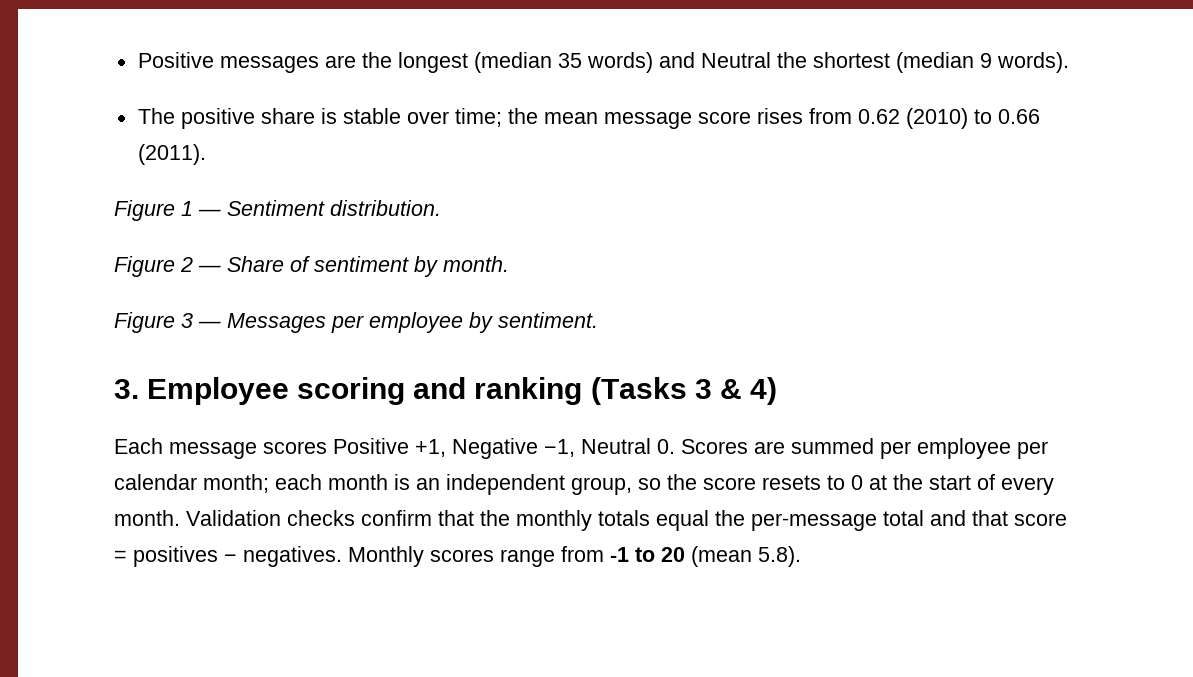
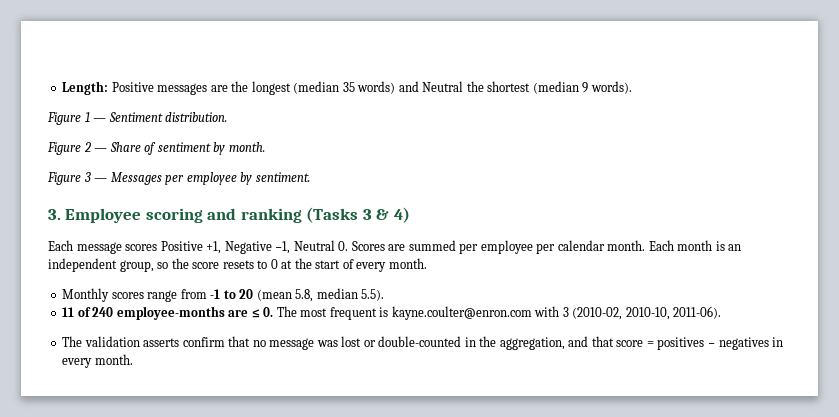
(137, 60) none -> [62,81,109,95] Length:
[137,108,1040,129] [137,144,206,165] // The positive share is stable over time; the mean message score rises from 0.62 (2010) to 0.66 (2011). -> (632, 87) none
[203,474,322,493] month; each -> [607,240,674,251] month. Each
[186,510,1067,531] [114,546,342,567] Validation checks confirm that the monthly totals equal the per-message total and that score = positives − negatives. -> (427, 263) //
[758,546,801,567] 5.8). -> [295,288,385,302] [62,306,722,320] [62,336,784,350] [62,354,133,368] 5.8, median 5.5). // 11 of 240 employee-months are ≤ 0. The most frequent is kayne.coulter@enron.com with 3 (2010-02, 2010-10, 2011-06). // The validation asserts confirm that no message was lost or double-counted in the aggregation, and that score = positives − negatives in every month.

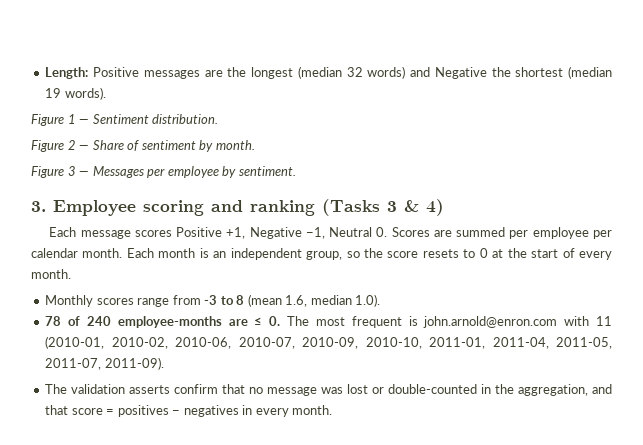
[342,82,355,92] 35 -> [346,67,363,77] 32
[422,81,464,92] Neutral -> [434,67,487,79] Negative
[582,82,589,93] 9 -> [45,88,62,98] 19
[210,288,385,302] [62,307,75,317] -1 to 20 (mean 5.8, median 5.5). // 11 -> [204,294,381,307] [45,316,62,326] -3 to 8 (mean 1.6, median 1.0). // 78
[391,306,722,320] kayne.coulter@enron.com with 3 (2010-02, 2010-10, 2011-06). -> [423,316,612,328] [45,336,613,349] [45,357,164,370] john.arnold@enron.com with 11 (2010-01, 2010-02, 2010-06, 2010-07, 2010-09, 2010-10, 2011-01, 2011-04, 2011-05, 2011-07, 2011-09).

